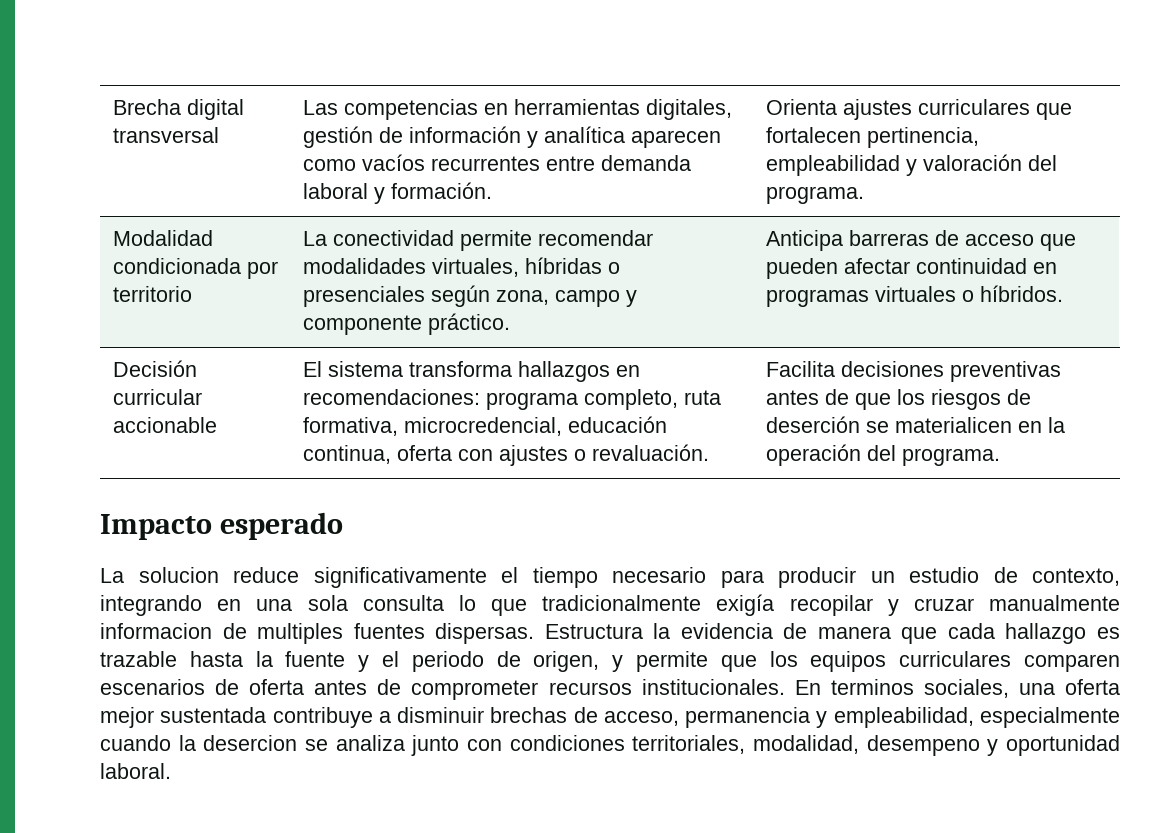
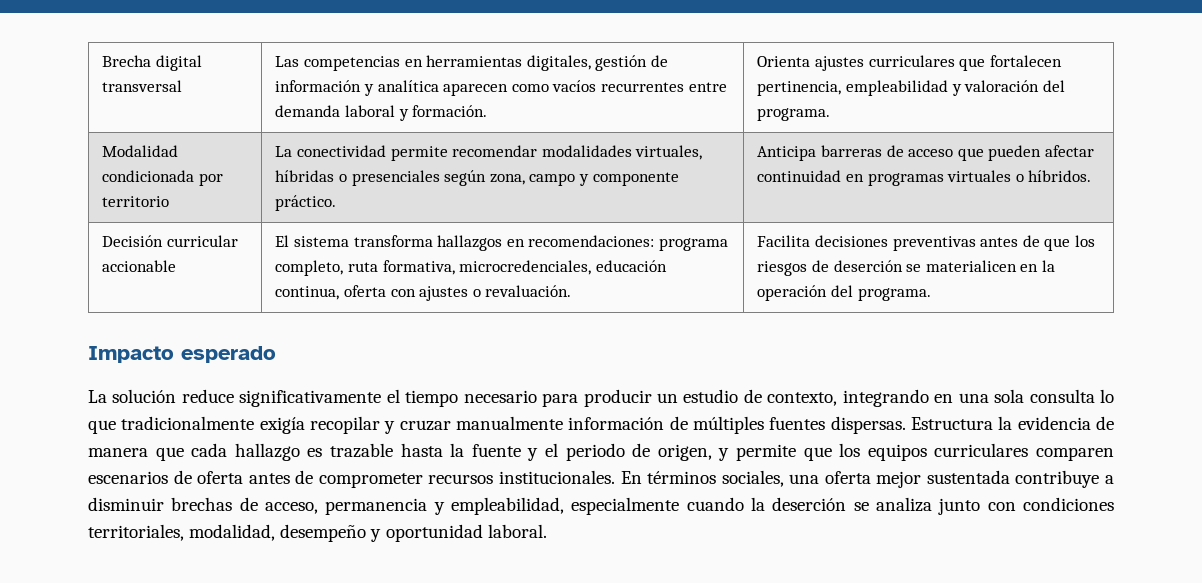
[403,417,562,436] microcredencial, -> [459,260,592,275] microcredenciales,
[138,567,219,583] solucion -> [112,389,177,403] solución
[100,623,344,644] informacion de multiples -> [568,416,764,434] información de múltiples
[830,679,914,695] terminos -> [647,471,717,484] términos
[203,735,298,751] desercion -> [772,497,847,511] deserción
[866,735,980,756] desempeno -> [280,524,367,542] desempeño

